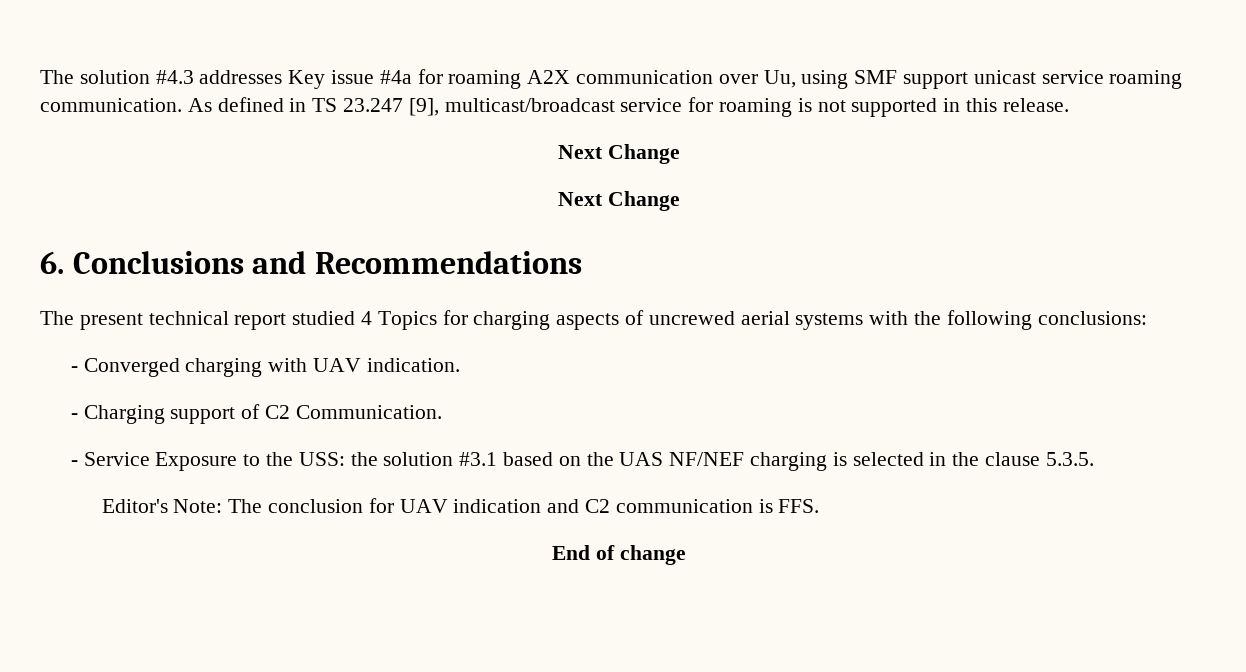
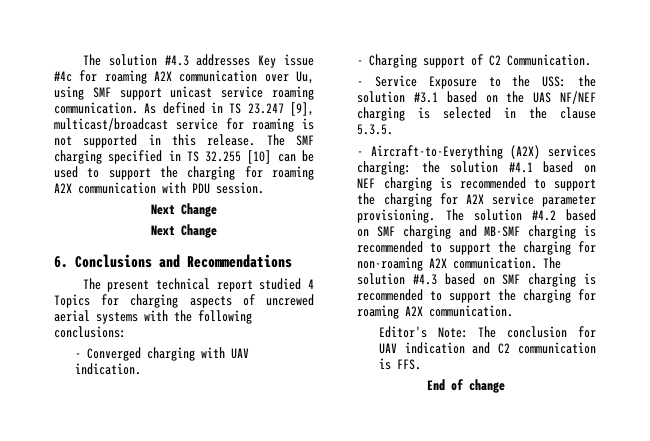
[379,70,412,84] #4a -> [54,71,72,82] #4c
(1069, 105) none -> [266,134,314,146] [54,150,314,164] [54,166,314,180] [54,182,264,194] The SMF charging specified in TS 32.255 [10] can be used to support the charging for roaming A2X communication with PDU session.
(1094, 459) none -> [357,145,596,159] [357,161,596,175] [357,177,596,191] [357,193,596,207] [357,209,596,223] [357,225,596,239] [357,241,596,255] [357,257,562,271] [357,273,596,287] [357,289,596,303] [357,305,514,319] // - Aircraft-to-Everything (A2X) services charging: the solution #4.1 based on NEF charging is recommended to support the charging for A2X service parameter provisioning. The solution #4.2 based on SMF charging and MB-SMF charging is recommended to support the charging for non-roaming A2X communication. The solution #4.3 based on SMF charging is recommended to support the charging for roaming A2X communication.

